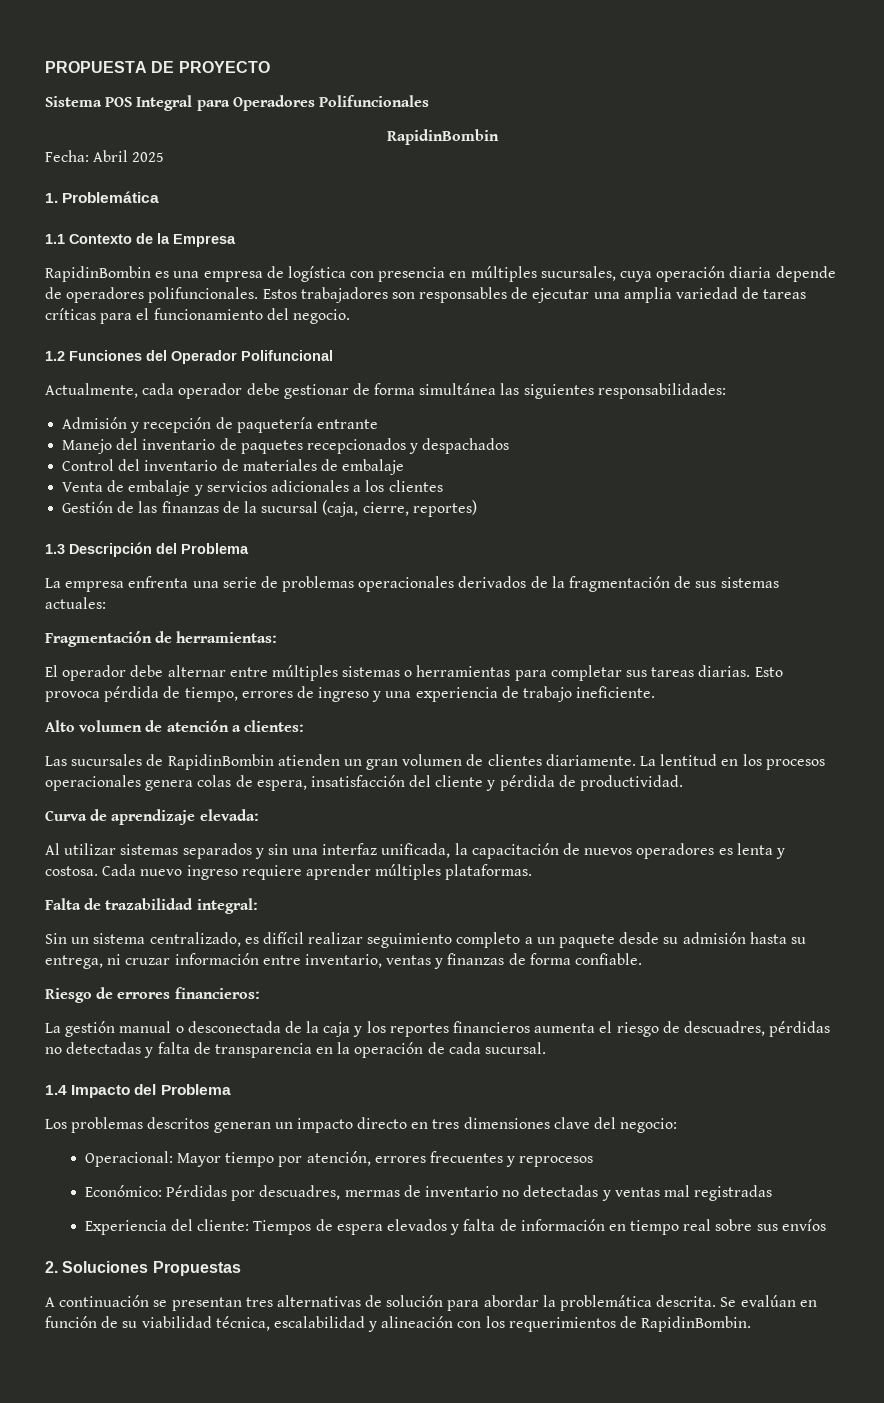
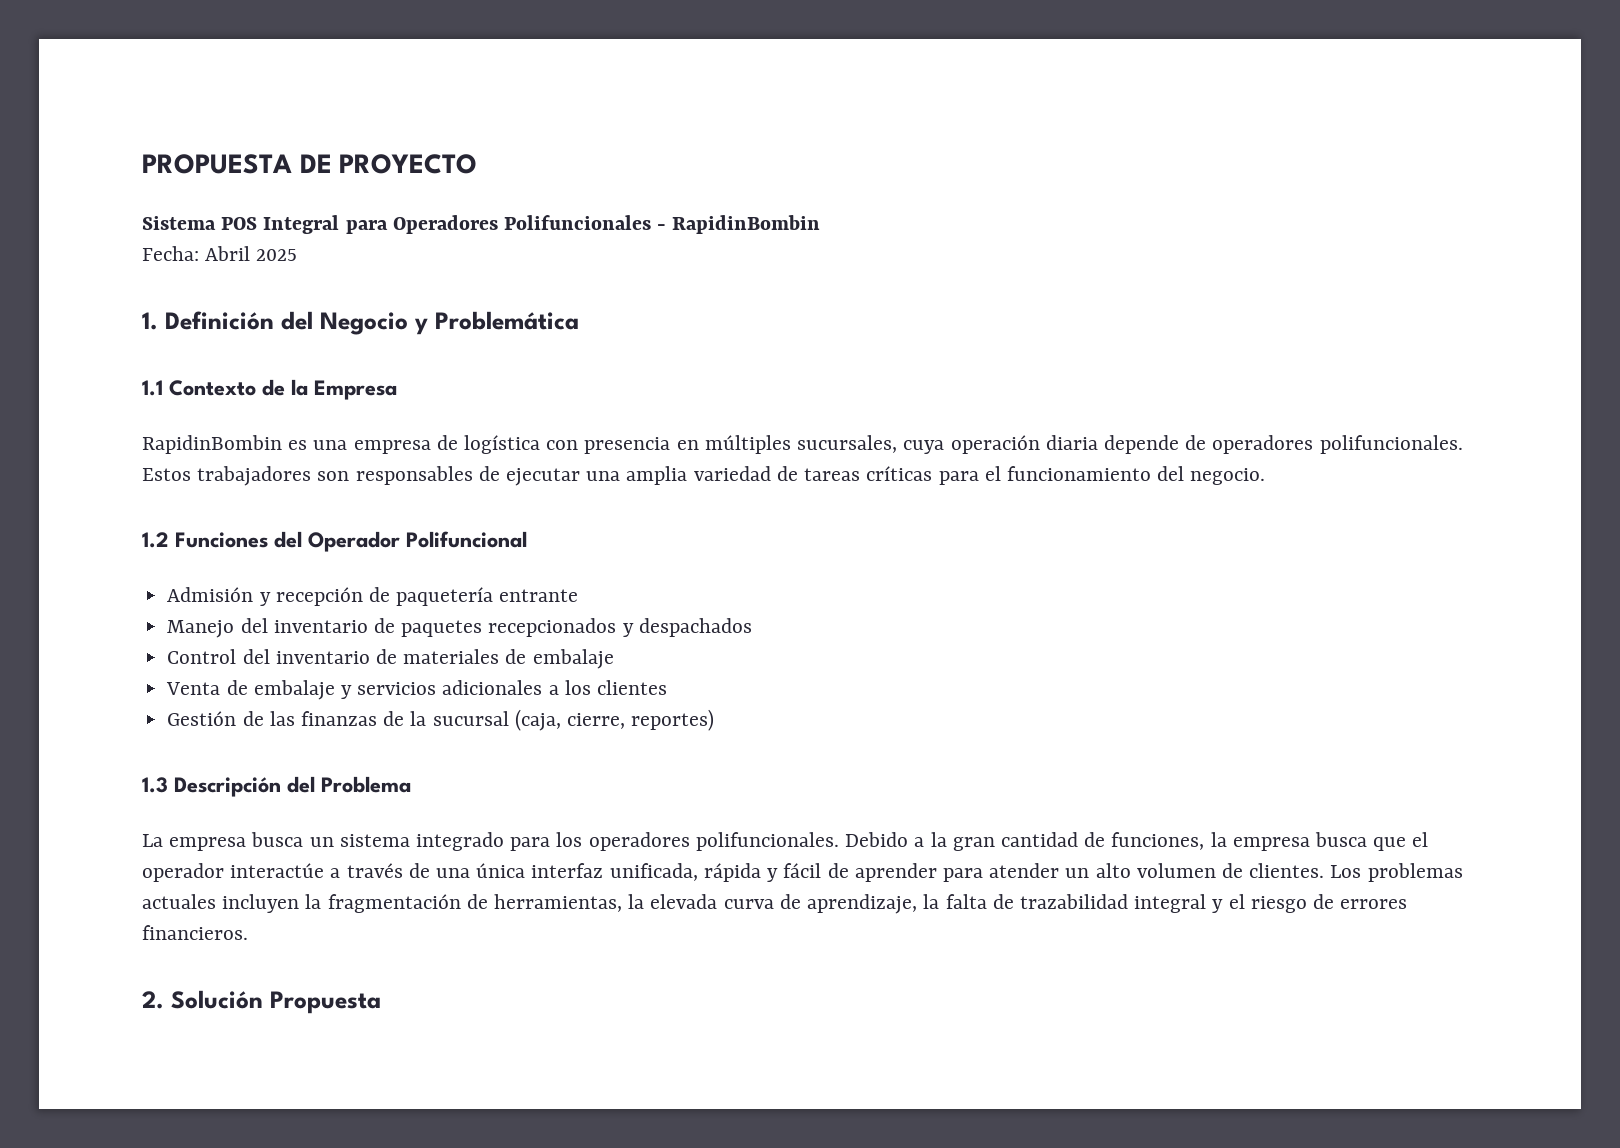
(429, 101) // -> [657,224,667,230] -
(58, 198) none -> [165,311,428,335] Definición del Negocio y
[45,383,726,399] // Actualmente, cada operador debe gestionar de forma simultánea las siguientes responsabilidades: -> (527, 539) none
[128,576,779,592] [45,597,106,609] [45,631,278,647] [45,665,783,681] [45,686,656,702] [45,720,304,732] [45,754,825,770] [45,775,684,791] [45,809,259,825] [45,843,785,859] [45,864,533,880] [45,898,258,914] [45,932,806,948] [45,953,643,969] [45,987,260,1003] [45,1021,831,1037] [45,1042,547,1058] [45,1084,231,1098] [45,1117,678,1133] [84,1151,594,1167] [84,1185,773,1201] [84,1219,826,1235] [45,1261,241,1276] [45,1295,817,1311] [45,1316,752,1332] enfrenta una serie de problemas operacionales derivados de la fragmentación de sus sistemas actuales: // Fragmentación de herramientas: // El operador debe alternar entre múltiples sistemas o herramientas para completar sus tareas diarias. Esto provoca pérdida de tiempo, errores de ingreso y una experiencia de trabajo ineficiente. // Alto volumen de atención a clientes: // Las sucursales de RapidinBombin atienden un gran volumen de clientes diariamente. La lentitud en los procesos operacionales genera colas de espera, insatisfacción del cliente y pérdida de productividad. // Curva de aprendizaje elevada: // Al utilizar sistemas separados y sin una interfaz unificada, la capacitación de nuevos operadores es lenta y costosa. Cada nuevo ingreso requiere aprender múltiples plataformas. // Falta de trazabilidad integral: // Sin un sistema centralizado, es difícil realizar seguimiento completo a un paquete desde su admisión hasta su entrega, ni cruzar información entre inventario, ventas y finanzas de forma confiable. // Riesgo de errores financieros: // La gestión manual o desconectada de la caja y los reportes financieros aumenta el riesgo de descuadres, pérdidas no detectadas y falta de transparencia en la operación de cada sucursal. // 1.4 Impacto del Problema // Los problemas descritos generan un impacto directo en tres dimensiones clave del negocio: // Operacional: Mayor tiempo por atención, errores frecuentes y reprocesos // Económico: Pérdidas por descuadres, mermas de inventario no detectadas y ventas mal registradas // Experiencia del cliente: Tiempos de espera elevados y falta de información en tiempo real sobre sus envíos // 2. Soluciones Propuestas // A continuación se presentan tres alternativas de solución para abordar la problemática descrita. Se evalúan en función de su viabilidad técnica, escalabilidad y alineación con los requerimientos de RapidinBombin. -> [251,832,1429,851] [142,863,1463,882] [142,894,1408,914] [142,925,248,940] [142,990,381,1014] busca un sistema integrado para los operadores polifuncionales. Debido a la gran cantidad de funciones, la empresa busca que el operador interactúe a través de una única interfaz unificada, rápida y fácil de aprender para atender un alto volumen de clientes. Los problemas actuales incluyen la fragmentación de herramientas, la elevada curva de aprendizaje, la falta de trazabilidad integral y el riesgo de errores financieros. // 2. Solución Propuesta

